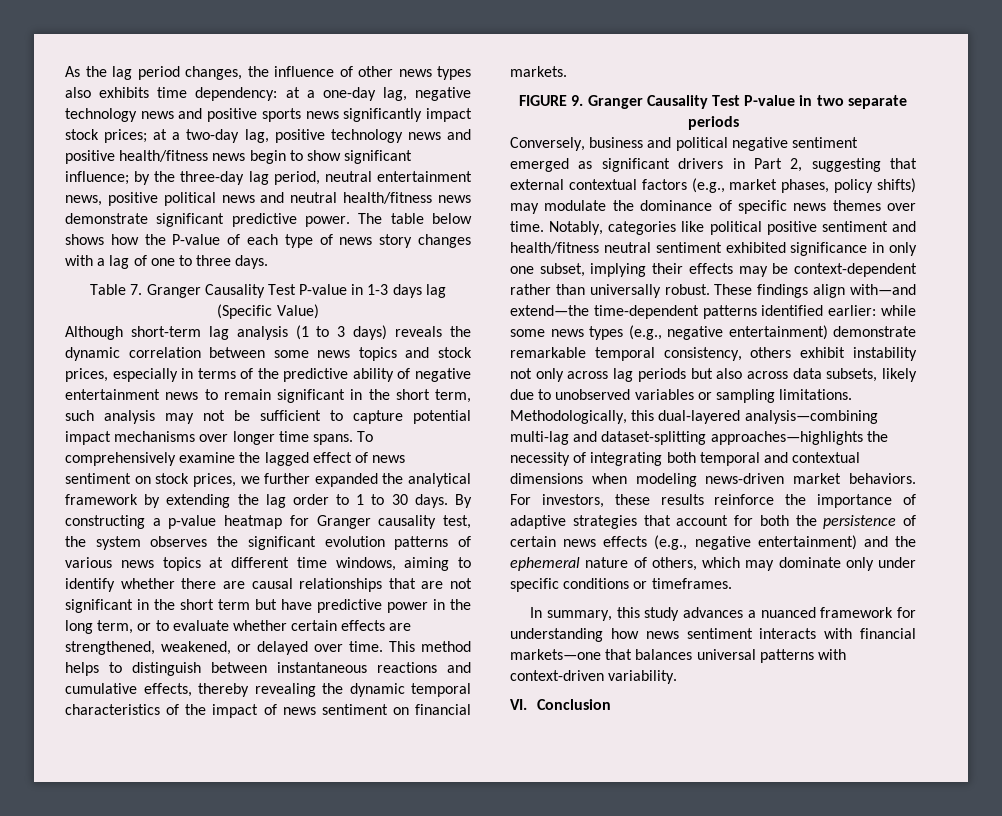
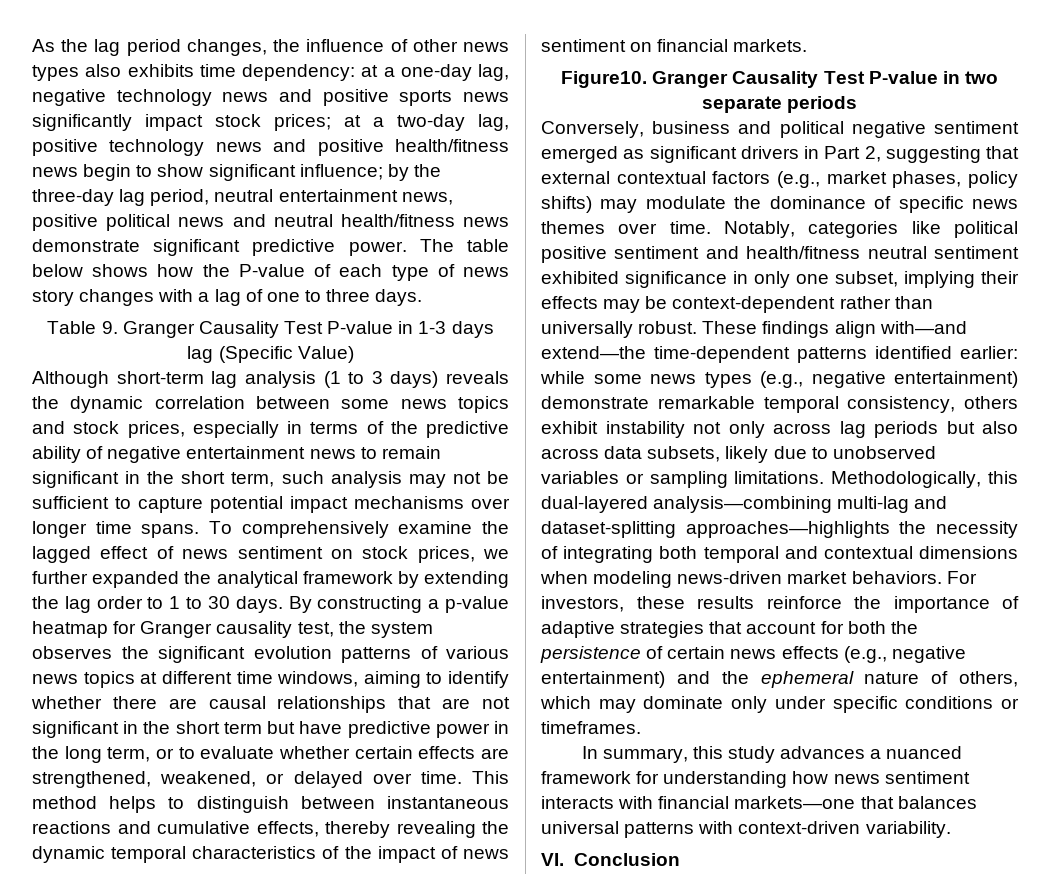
[130,284,143,295] 7. -> [101,321,118,334] 9.
[519,95,584,106] FIGURE 9. -> [561,71,648,88] Figure10.

